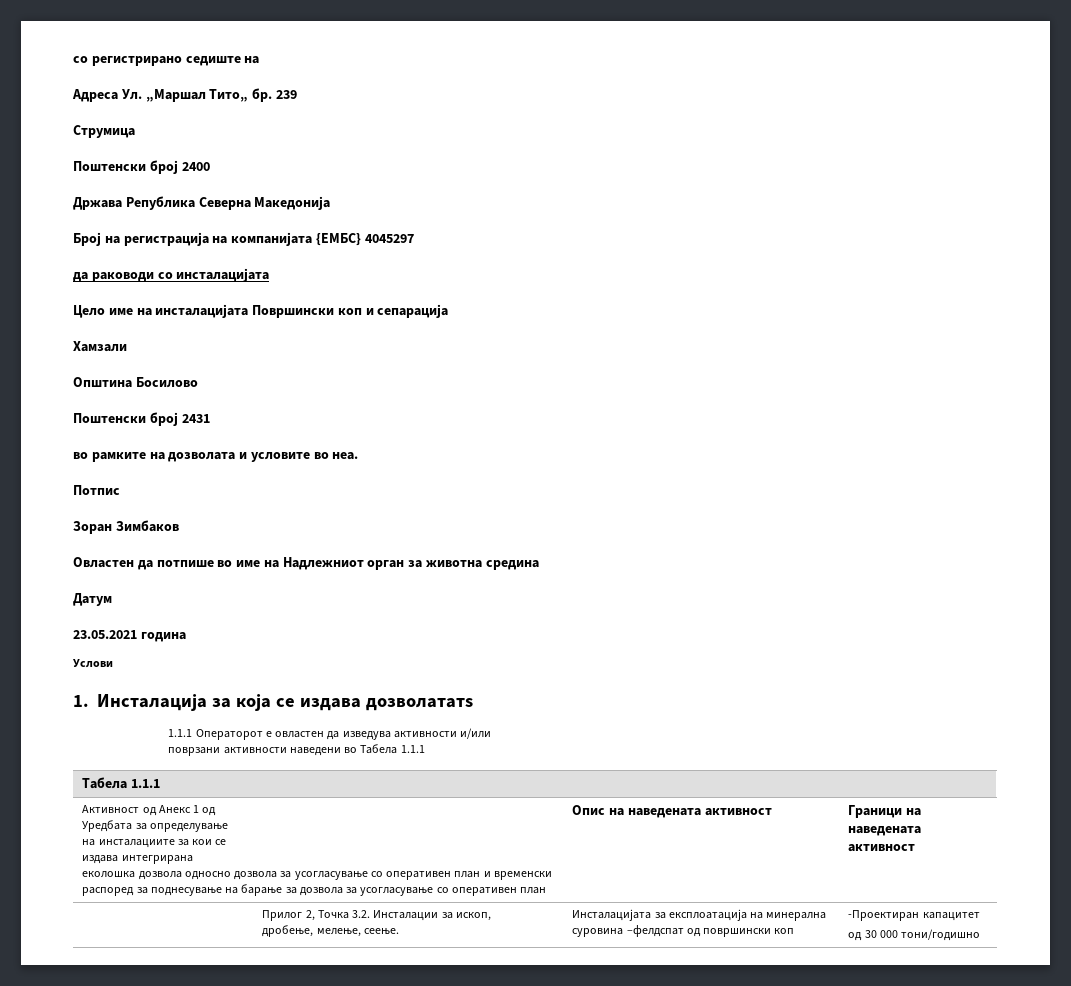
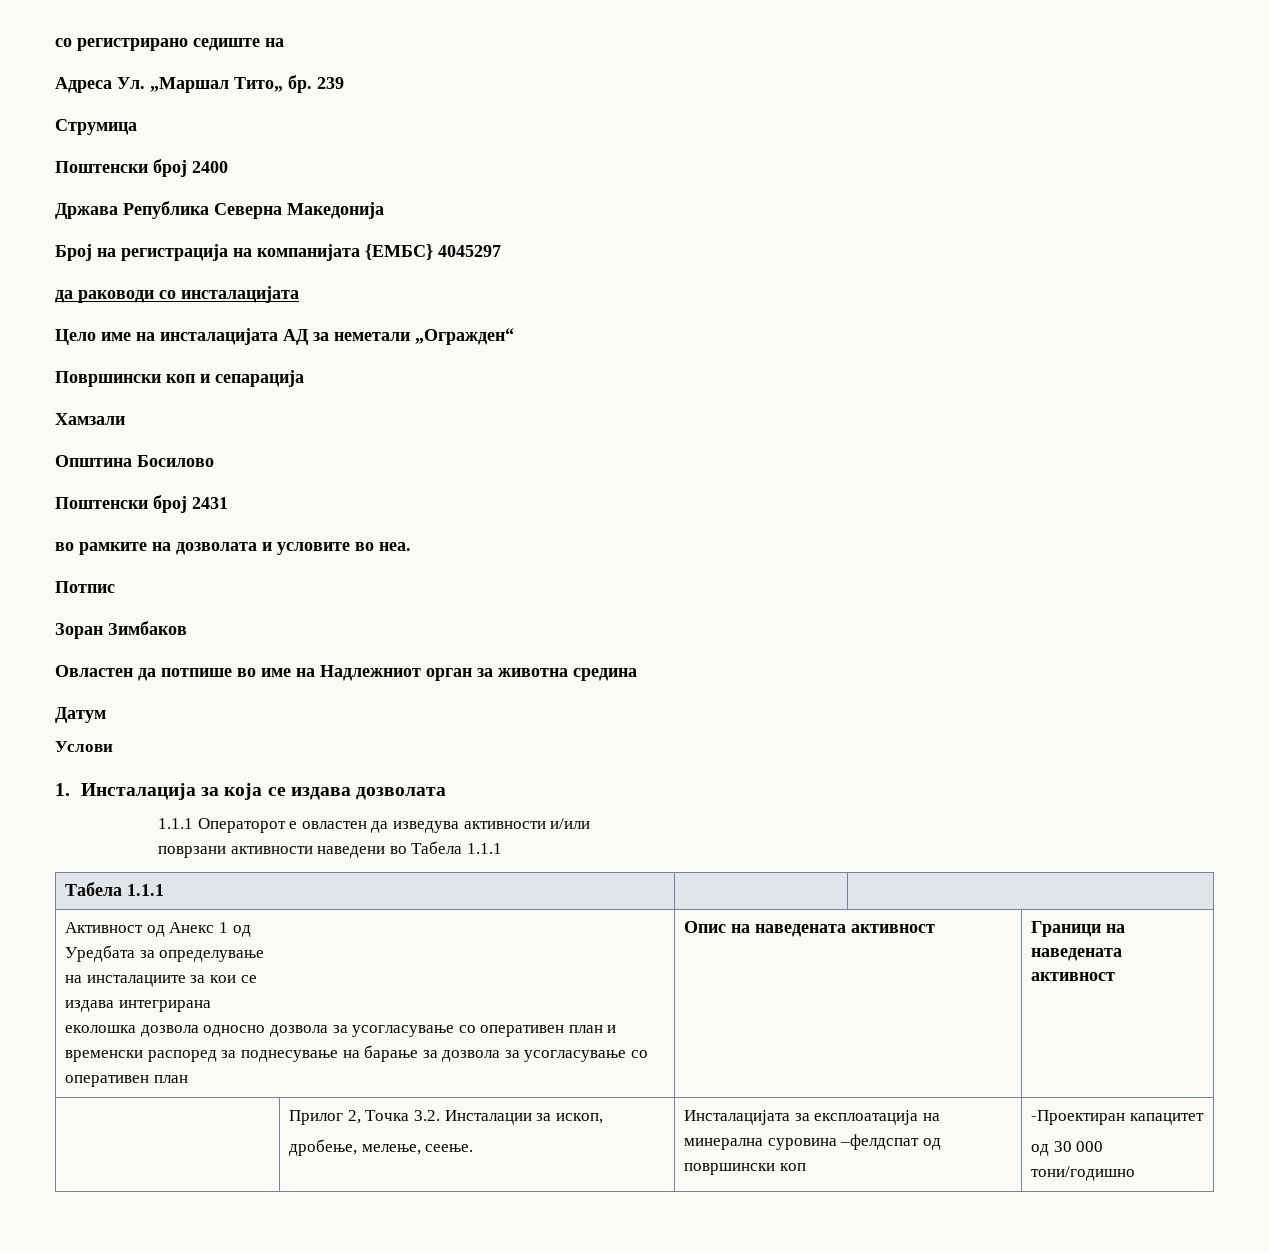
(249, 311) none -> [283,328,514,345] АД за неметали „Огражден“ //
[73,630,186,642] // 23.05.2021 година -> (106, 715) none
[365,698,473,711] дозволататѕ -> [356,787,447,800] дозволата

